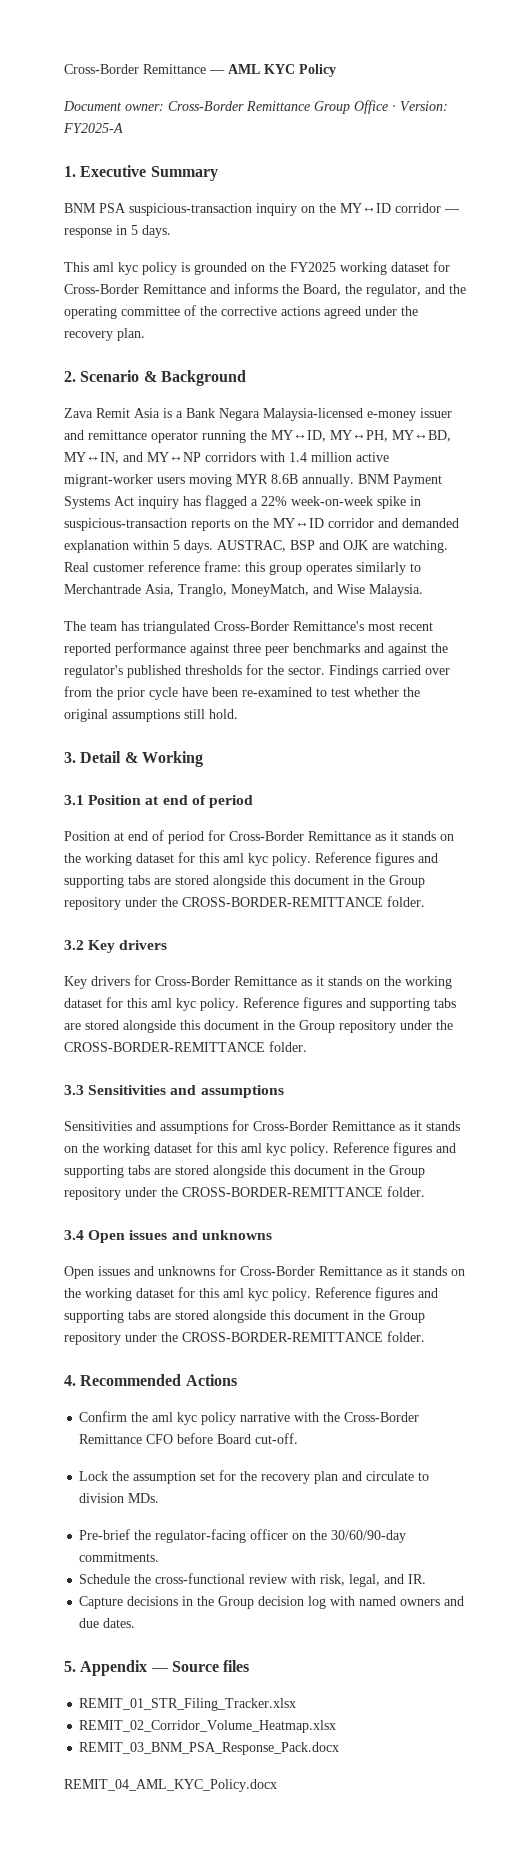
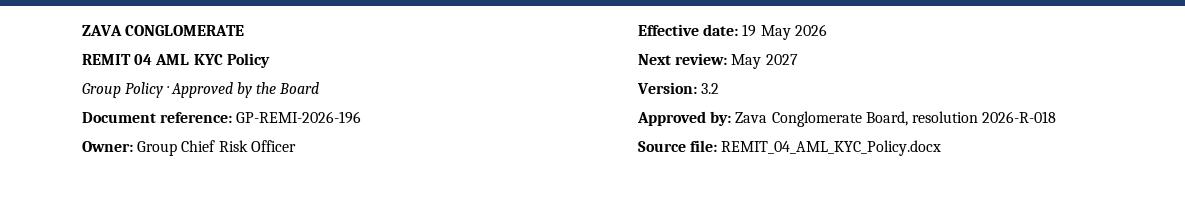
[64,64,225,74] Cross-Border Remittance — -> [82,25,245,36] [82,54,153,65] ZAVA CONGLOMERATE // REMIT 04
[63,100,448,114] [63,123,123,133] [64,165,218,181] [64,203,460,216] [64,225,171,238] [64,261,450,275] [64,283,466,297] [64,305,418,319] [64,328,145,341] [64,370,246,386] [64,408,452,421] [64,430,451,443] [64,452,389,464] [64,474,442,487] [64,495,421,509] [64,518,459,531] [64,540,448,553] [64,561,421,575] [64,584,423,597] [64,621,433,634] [64,642,448,656] [64,664,450,678] [64,686,420,700] [64,709,238,722] [64,751,203,767] [64,795,253,808] [64,830,454,844] [64,852,438,866] [64,875,425,888] [64,896,425,910] [64,940,168,953] [64,975,452,989] [64,997,456,1011] [64,1020,453,1033] [64,1041,307,1052] [64,1085,284,1098] [64,1120,460,1134] [64,1142,456,1156] [64,1165,425,1178] [64,1186,425,1200] [64,1230,272,1243] [64,1265,465,1279] [64,1287,438,1301] [64,1310,425,1323] [64,1331,425,1345] [64,1374,237,1386] [79,1411,420,1425] [79,1433,299,1444] [79,1470,430,1484] [79,1493,160,1503] [79,1529,407,1543] [79,1552,160,1562] [79,1573,427,1587] [79,1596,465,1609] [79,1618,136,1628] [64,1660,250,1676] [79,1698,297,1711] [79,1720,337,1733] [79,1742,340,1755] Document owner: Cross-Border Remittance Group Office · Version: FY2025-A // 1. Executive Summary // BNM PSA suspicious-transaction inquiry on the MY↔ID corridor — response in 5 days. // This aml kyc policy is grounded on the FY2025 working dataset for Cross-Border Remittance and informs the Board, the regulator, and the operating committee of the corrective actions agreed under the recovery plan. // 2. Scenario & Background // Zava Remit Asia is a Bank Negara Malaysia-licensed e-money issuer and remittance operator running the MY↔ID, MY↔PH, MY↔BD, MY↔IN, and MY↔NP corridors with 1.4 million active migrant-worker users moving MYR 8.6B annually. BNM Payment Systems Act inquiry has flagged a 22% week-on-week spike in suspicious-transaction reports on the MY↔ID corridor and demanded explanation within 5 days. AUSTRAC, BSP and OJK are watching. Real customer reference frame: this group operates similarly to Merchantrade Asia, Tranglo, MoneyMatch, and Wise Malaysia. // The team has triangulated Cross-Border Remittance's most recent reported performance against three peer benchmarks and against the regulator's published thresholds for the sector. Findings carried over from the prior cycle have been re-examined to test whether the original assumptions still hold. // 3. Detail & Working // 3.1 Position at end of period // Position at end of period for Cross-Border Remittance as it stands on the working dataset for this aml kyc policy. Reference figures and supporting tabs are stored alongside this document in the Group repository under the CROSS-BORDER-REMITTANCE folder. // 3.2 Key drivers // Key drivers for Cross-Border Remittance as it stands on the working dataset for this aml kyc policy. Reference figures and supporting tabs are stored alongside this document in the Group repository under the CROSS-BORDER-REMITTANCE folder. // 3.3 Sensitivities and assumptions // Sensitivities and assumptions for Cross-Border Remittance as it stands on the working dataset for this aml kyc policy. Reference figures and supporting tabs are stored alongside this document in the Group repository under the CROSS-BORDER-REMITTANCE folder. // 3.4 Open issues and unknowns // Open issues and unknowns for Cross-Border Remittance as it stands on the working dataset for this aml kyc policy. Reference figures and supporting tabs are stored alongside this document in the Group repository under the CROSS-BORDER-REMITTANCE folder. // 4. Recommended Actions // Confirm the aml kyc policy narrative with the Cross-Border Remittance CFO before Board cut-off. // Lock the assumption set for the recovery plan and circulate to division MDs. // Pre-brief the regulator-facing officer on the 30/60/90-day commitments. // Schedule the cross-functional review with risk, legal, and IR. // Capture decisions in the Group decision log with named owners and due dates. // 5. Appendix — Source files // REMIT_01_STR_Filing_Tracker.xlsx // REMIT_02_Corridor_Volume_Heatmap.xlsx // REMIT_03_BNM_PSA_Response_Pack.docx // -> [82,82,320,98] [82,111,362,124] [82,140,296,156] [638,24,827,40] [638,53,798,69] [637,82,720,94] [637,111,1057,127] [638,140,718,152] Group Policy · Approved by the Board // Document reference: GP-REMI-2026-196 // Owner: Group Chief Risk Officer // Effective date: 19 May 2026 // Next review: May 2027 // Version: 3.2 // Approved by: Zava Conglomerate Board, resolution 2026-R-018 // Source file:

